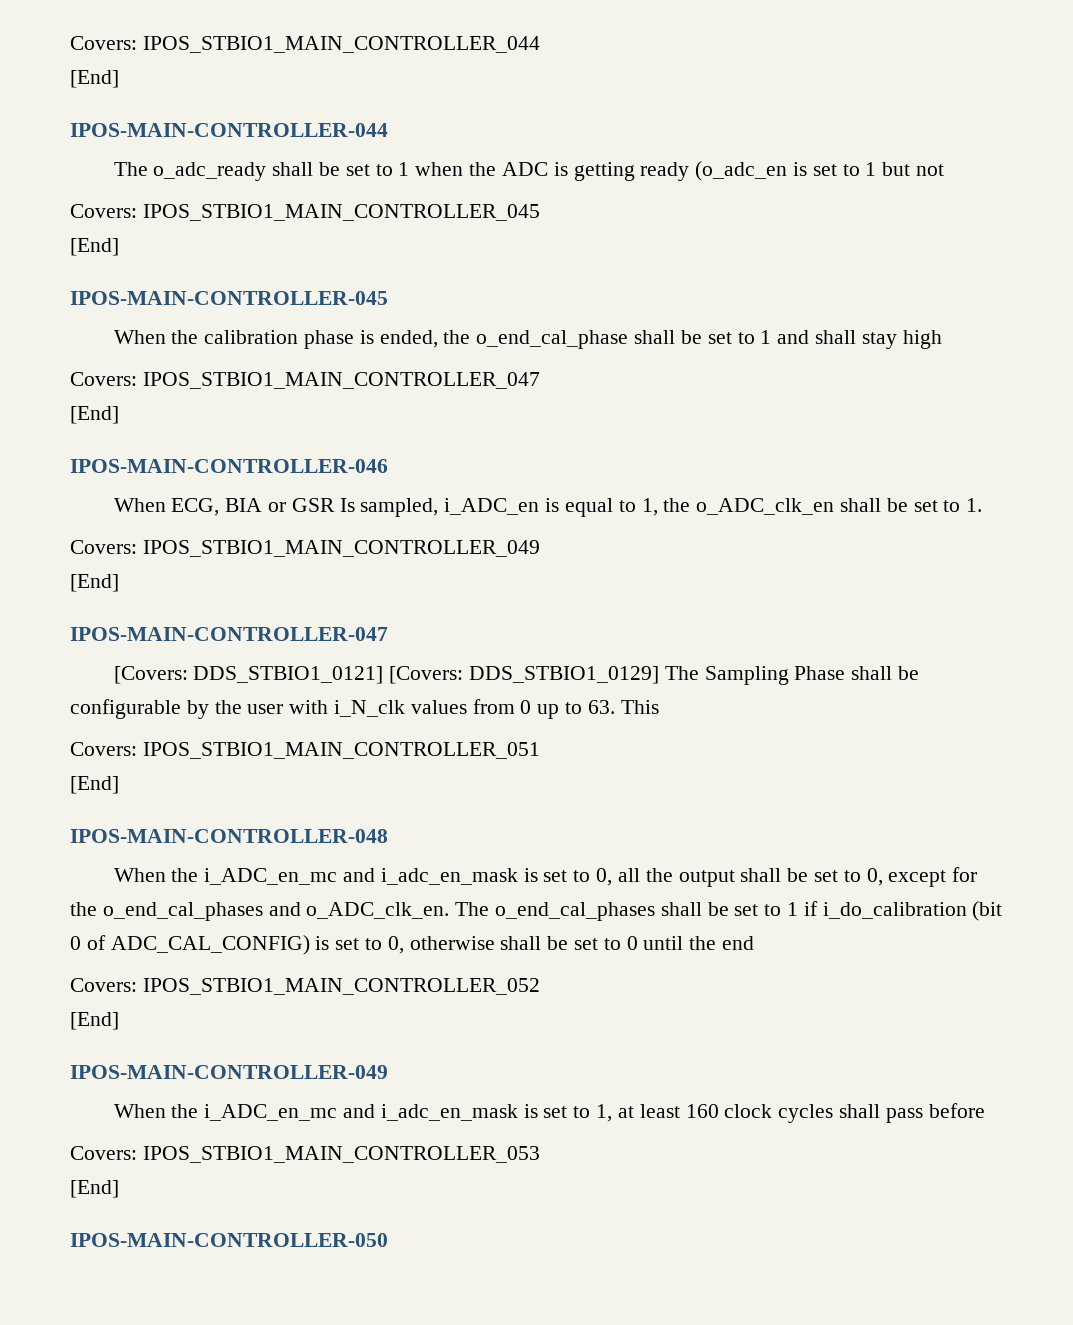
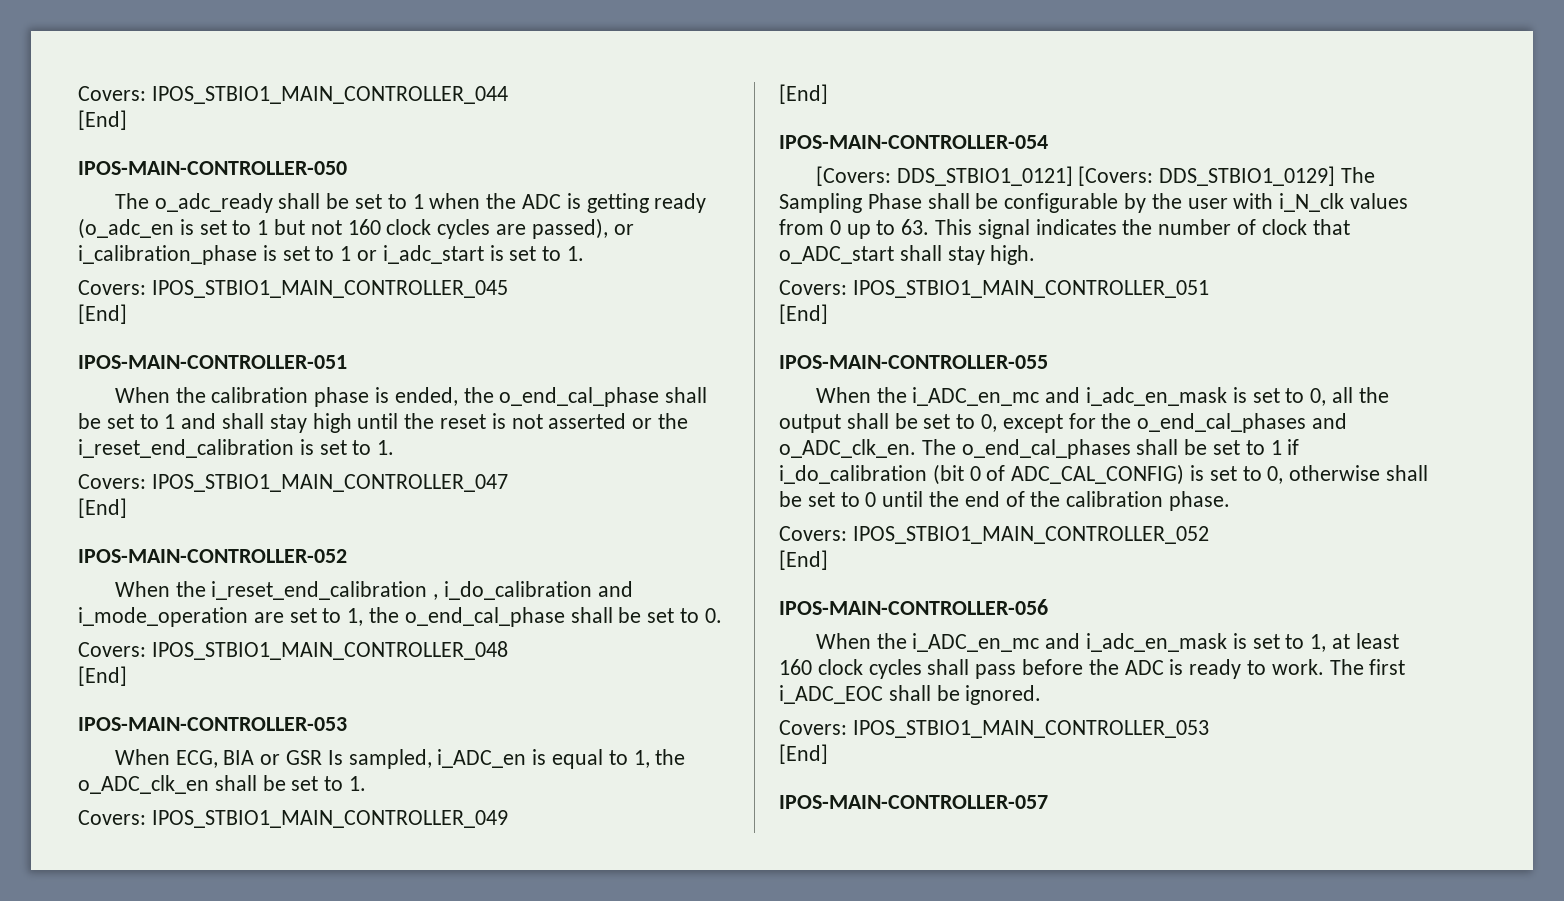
[70,123,388,137] IPOS-MAIN-CONTROLLER-044 -> [78,161,347,175] IPOS-MAIN-CONTROLLER-050
(944, 170) none -> [347,218,634,239] [78,245,585,265] 160 clock cycles are passed), or i_calibration_phase is set to 1 or i_adc_start is set to 1.
[70,291,388,305] IPOS-MAIN-CONTROLLER-045 -> [78,355,347,369] IPOS-MAIN-CONTROLLER-051
[70,372,540,389] [70,406,119,424] [70,459,388,473] // Covers: IPOS_STBIO1_MAIN_CONTROLLER_047 // [End] // IPOS-MAIN-CONTROLLER-046 -> [357,413,689,429] [78,439,395,458] [78,474,508,492] [78,498,127,518] [78,549,347,563] [114,581,633,600] [78,607,722,627] [78,641,508,660] [78,666,127,686] [78,717,347,731] until the reset is not asserted or the i_reset_end_calibration is set to 1. // Covers: IPOS_STBIO1_MAIN_CONTROLLER_047 // [End] // IPOS-MAIN-CONTROLLER-052 // When the i_reset_end_calibration , i_do_calibration and i_mode_operation are set to 1, the o_end_cal_phase shall be set to 0. // Covers: IPOS_STBIO1_MAIN_CONTROLLER_048 // [End] // IPOS-MAIN-CONTROLLER-053
[70,627,388,641] IPOS-MAIN-CONTROLLER-047 -> [779,135,1048,149] IPOS-MAIN-CONTROLLER-054
(659, 707) none -> [977,219,1350,239] [779,245,1036,265] signal indicates the number of clock that o_ADC_start shall stay high.
[70,829,388,843] IPOS-MAIN-CONTROLLER-048 -> [779,355,1048,369] IPOS-MAIN-CONTROLLER-055
(755, 943) none -> [1005,491,1231,511] of the calibration phase.
[70,1065,388,1079] IPOS-MAIN-CONTROLLER-049 -> [779,599,1048,615] IPOS-MAIN-CONTROLLER-056
(985, 1110) none -> [1088,659,1406,679] [779,685,1042,705] the ADC is ready to work. The first i_ADC_EOC shall be ignored.
[70,1233,388,1247] IPOS-MAIN-CONTROLLER-050 -> [779,795,1048,809] IPOS-MAIN-CONTROLLER-057

